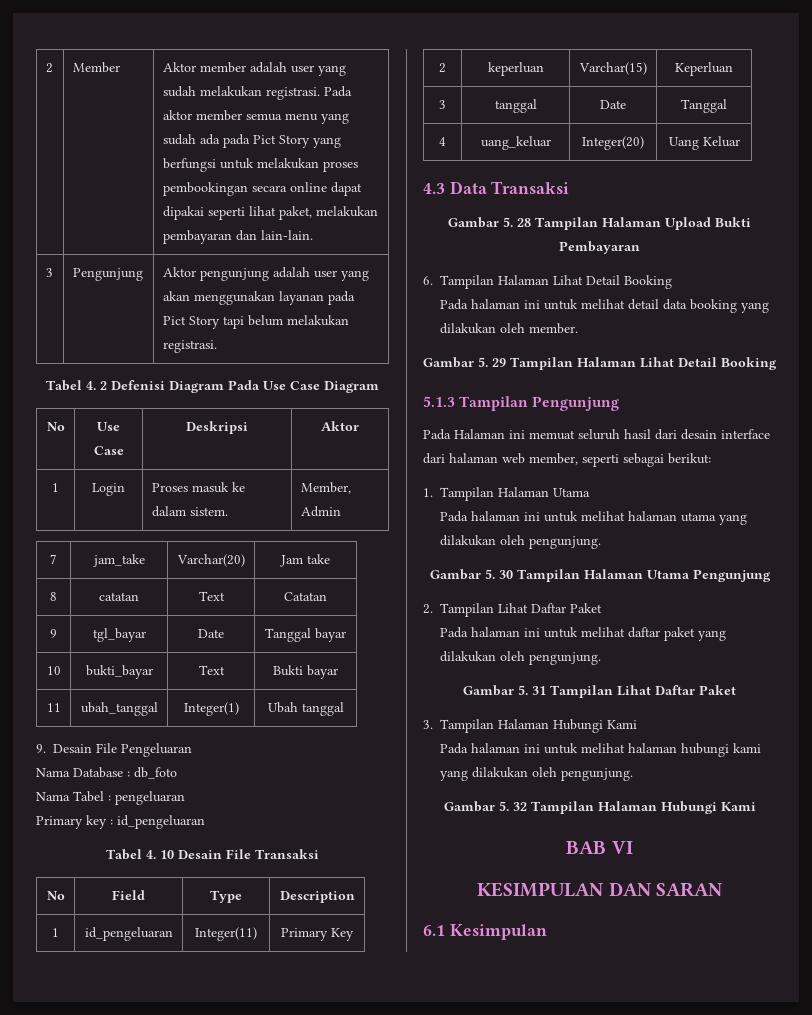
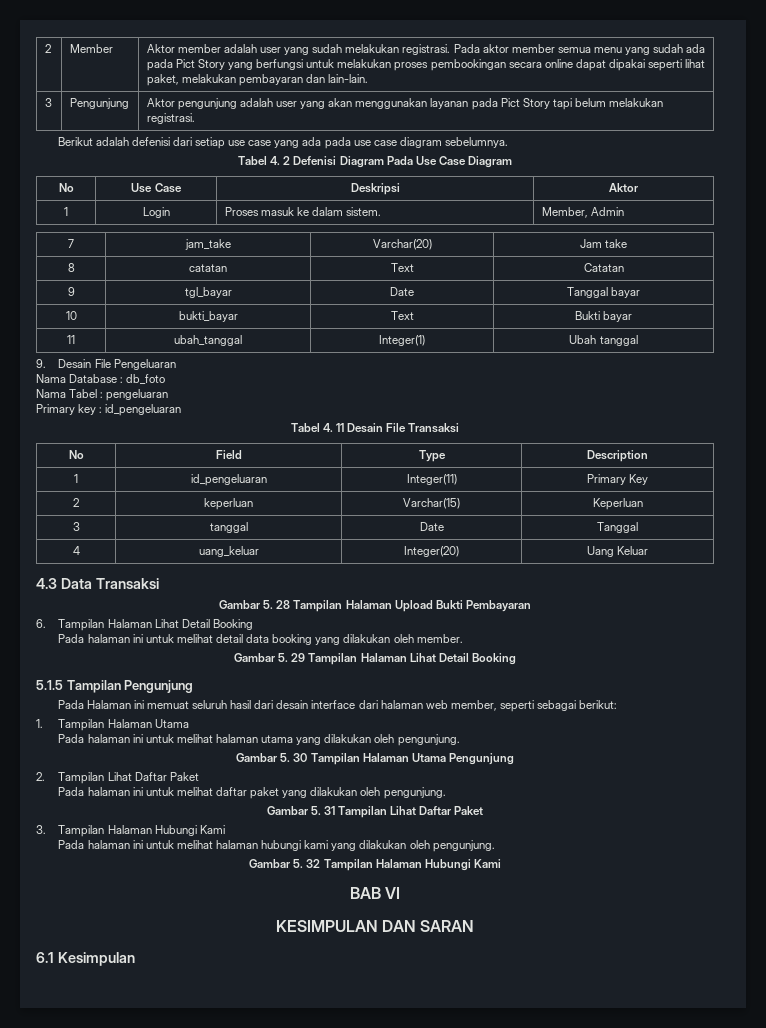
(217, 346) none -> [57,137,509,149] // Berikut adalah defenisi dari setiap use case yang ada pada use case diagram sebelumnya.
[160,850,174,859] 10 -> [335,423,344,432] 11
[423,396,455,407] 5.1.3 -> [36,680,63,690] 5.1.5

